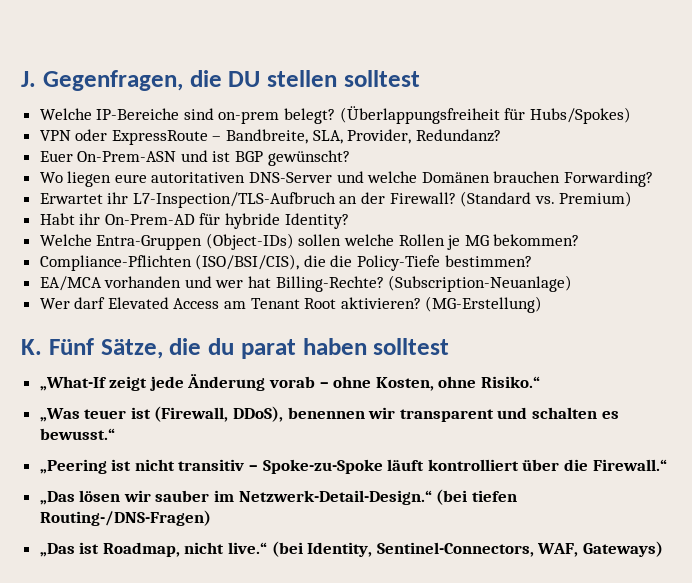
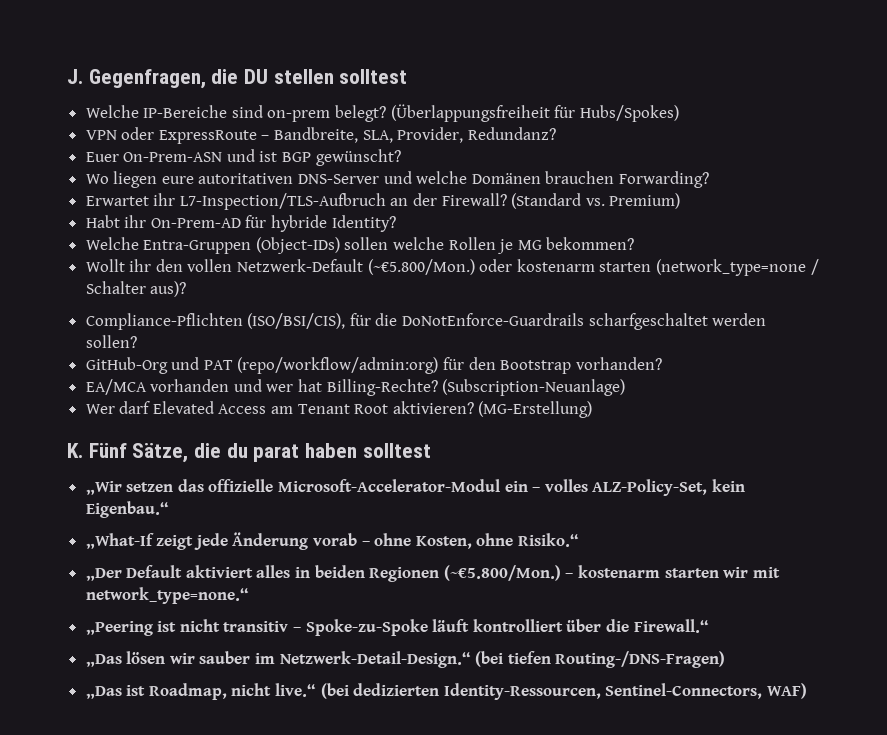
[39,254,532,271] Compliance-Pflichten (ISO/BSI/CIS), die die Policy-Tiefe bestimmen? -> [85,259,819,276] [85,281,187,297] [85,313,767,330] [85,335,137,348] [85,357,662,374] Wollt ihr den vollen Netzwerk-Default (~€5.800/Mon.) oder kostenarm starten (network_type=none / Schalter aus)? // Compliance-Pflichten (ISO/BSI/CIS), für die DoNotEnforce-Guardrails scharfgeschaltet werden sollen? // GitHub-Org und PAT (repo/workflow/admin:org) für den Bootstrap vorhanden?
(450, 346) none -> [85,479,746,496] [85,501,169,518] // „Wir setzen das offizielle Microsoft-Accelerator-Modul ein – volles ALZ-Policy-Set, kein Eigenbau.“
[39,406,619,422] [39,428,115,440] „Was teuer ist (Firewall, DDoS), benennen wir transparent und schalten es bewusst.“ -> [85,565,780,582] [85,587,249,604] „Der Default aktiviert alles in beiden Regionen (~€5.800/Mon.) – kostenarm starten wir mit network_type=none.“
[307,541,664,557] Identity, Sentinel-Connectors, WAF, Gateways) -> [353,683,808,700] dedizierten Identity-Ressourcen, Sentinel-Connectors, WAF)

